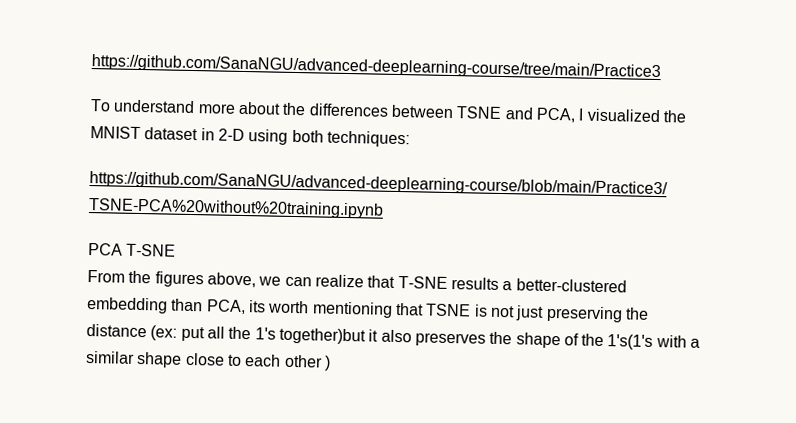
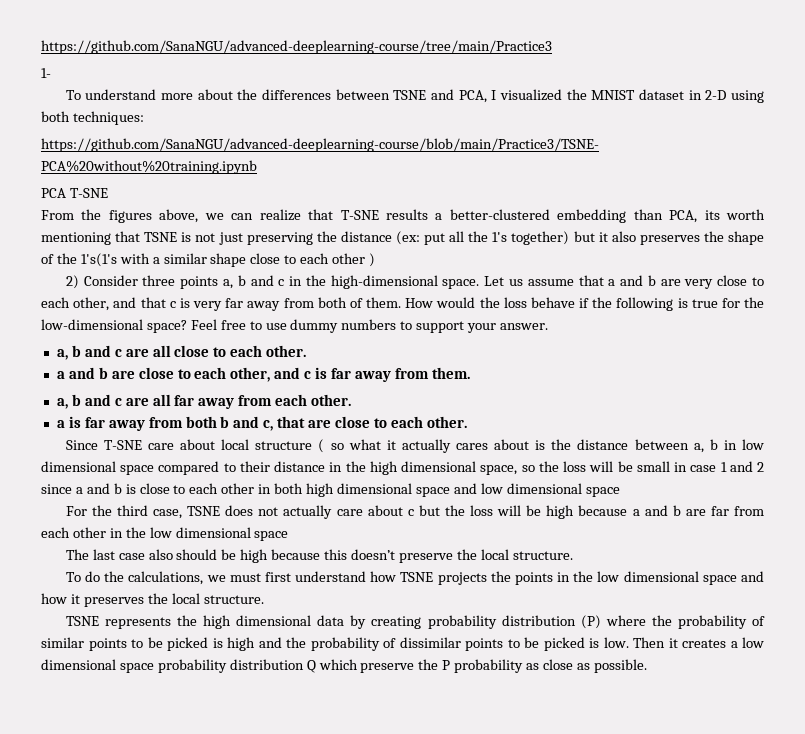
(661, 67) none -> [41,68,51,78] // 1-
[278,327,366,345] together)but -> [511,231,595,245] together) but
(331, 363) none -> [65,275,765,289] [41,297,764,311] [41,319,549,333] [56,345,307,360] [56,367,470,382] [56,394,352,409] [56,416,467,431] [65,439,765,453] [41,461,764,475] [41,483,620,497] [65,505,765,519] [41,527,289,541] [65,549,573,563] [65,571,764,585] [41,593,264,607] [65,615,766,629] [41,637,764,651] [41,659,647,673] // 2) Consider three points a, b and c in the high-dimensional space. Let us assume that a and b are very close to each other, and that c is very far away from both of them. How would the loss behave if the following is true for the low-dimensional space? Feel free to use dummy numbers to support your answer. // a, b and c are all close to each other. // a and b are close to each other, and c is far away from them. // a, b and c are all far away from each other. // a is far away from both b and c, that are close to each other. // Since T-SNE care about local structure ( so what it actually cares about is the distance between a, b in low dimensional space compared to their distance in the high dimensional space, so the loss will be small in case 1 and 2 since a and b is close to each other in both high dimensional space and low dimensional space // For the third case, TSNE does not actually care about c but the loss will be high because a and b are far from each other in the low dimensional space // The last case also should be high because this doesn’t preserve the local structure. // To do the calculations, we must first understand how TSNE projects the points in the low dimensional space and how it preserves the local structure. // TSNE represents the high dimensional data by creating probability distribution (P) where the probability of similar points to be picked is high and the probability of dissimilar points to be picked is low. Then it creates a low dimensional space probability distribution Q which preserve the P probability as close as possible.

